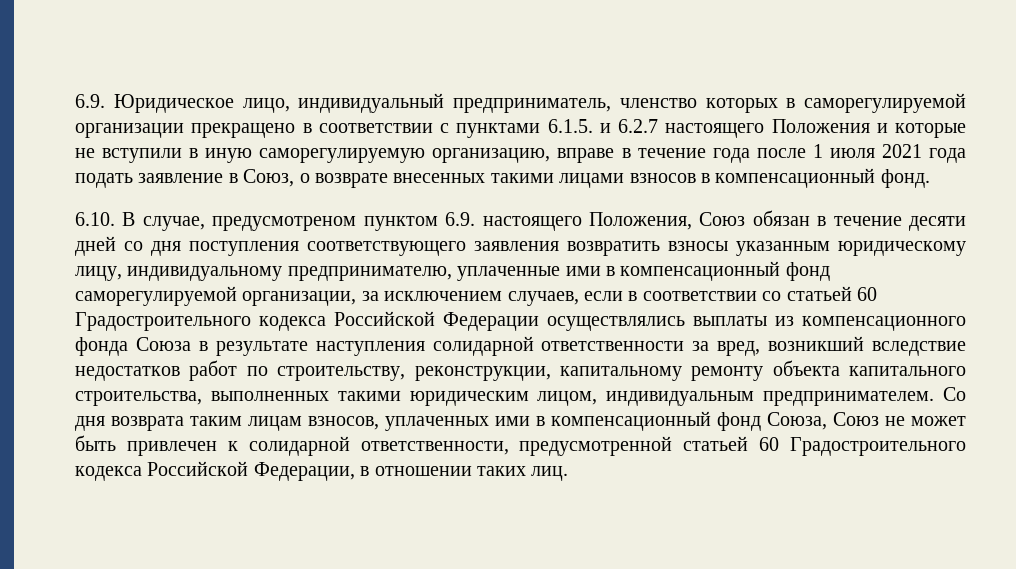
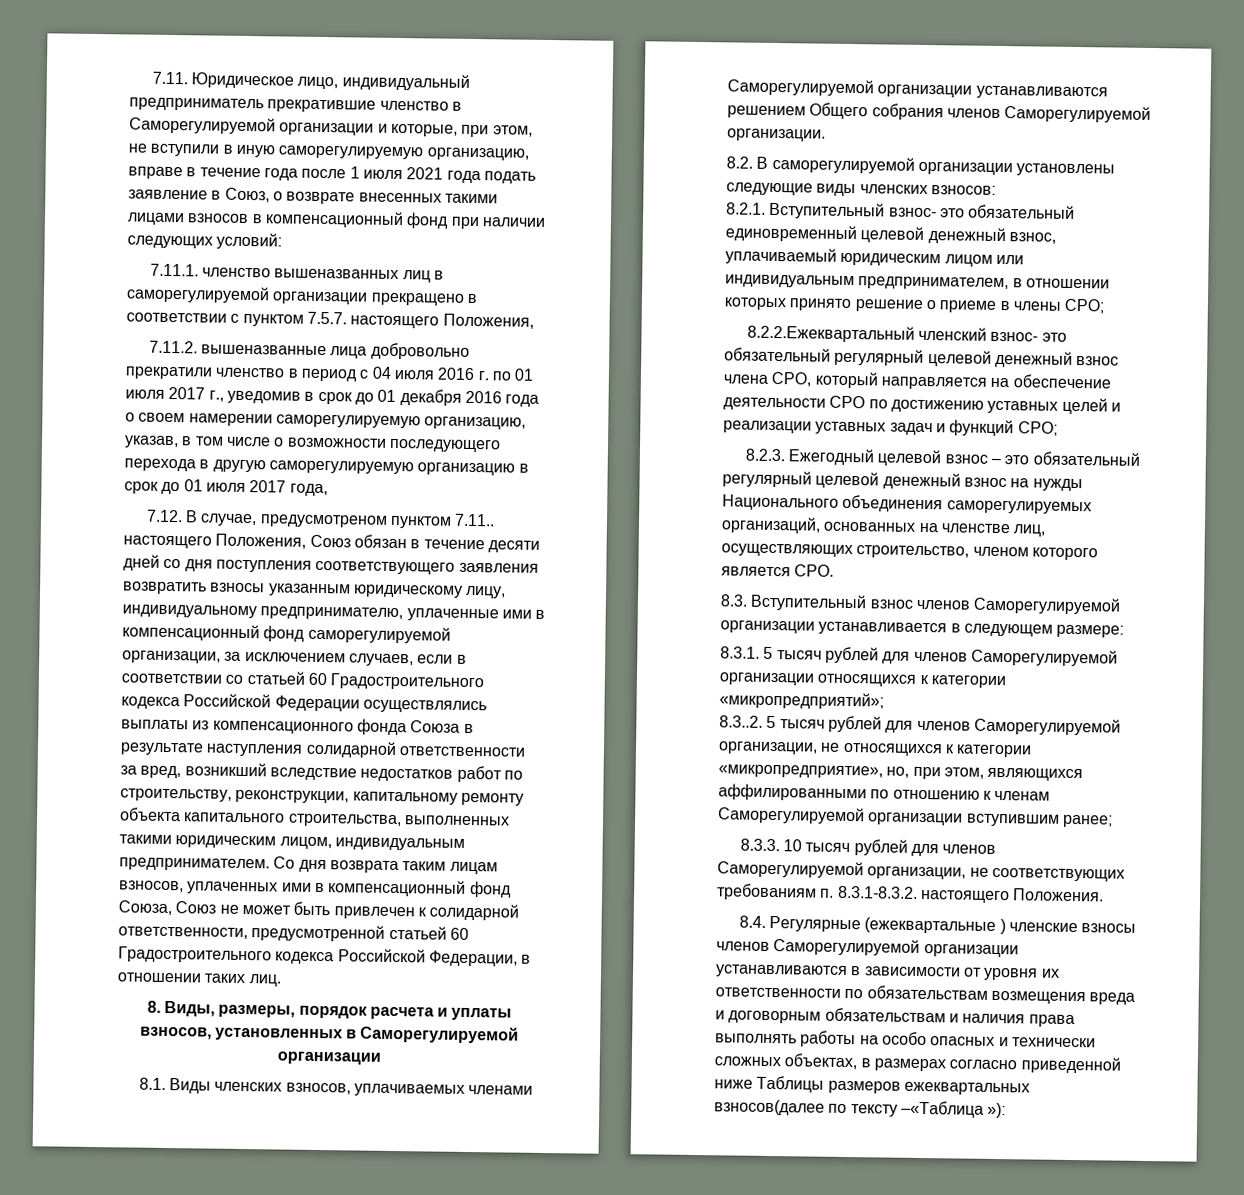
[75,94,105,108] 6.9. -> [151,71,188,85] 7.11.
[453,93,966,113] [75,119,966,138] предприниматель, членство которых в саморегулируемой организации прекращено в соответствии с пунктами 6.1.5. и 6.2.7 настоящего Положения и которые -> [129,97,462,113] [129,116,533,138] предприниматель прекратившие членство в Саморегулируемой организации и которые, при этом,
[880,169,930,188] [75,212,115,226] фонд. // 6.10. -> [406,212,546,230] [127,232,283,250] [149,263,444,283] [126,285,478,306] [126,311,534,329] [148,340,470,360] [125,366,535,382] [125,386,540,407] [125,412,527,430] [124,435,501,453] [124,458,529,476] [124,479,328,497] [145,509,183,523] фонд при наличии следующих условий: // 7.11.1. членство вышеназванных лиц в саморегулируемой организации прекращено в соответствии с пунктом 7.5.7. настоящего Положения, // 7.11.2. вышеназванные лица добровольно прекратили членство в период с 04 июля 2016 г. по 01 июля 2017 г., уведомив в срок до 01 декабря 2016 года о своем намерении саморегулируемую организацию, указав, в том числе о возможности последующего перехода в другую саморегулируемую организацию в срок до 01 июля 2017 года, // 7.12.
[445,212,476,226] 6.9. -> [454,513,496,527] 7.11..
(569, 473) none -> [146,1000,513,1021] [139,1025,520,1044] [276,1051,381,1065] [138,1077,534,1097] [727,78,1108,100] [727,102,1152,123] [727,128,826,142] [726,155,1116,177] [726,182,996,197] [726,201,1076,220] [725,224,1056,245] [725,247,1024,267] [725,274,1110,291] [724,297,1105,314] [746,324,1067,343] [724,347,1120,368] [723,371,1111,390] [723,395,1121,415] [723,419,1058,437] [744,448,1140,467] [722,470,1083,492] [722,494,1092,515] [721,516,1047,537] [721,543,1098,561] [721,564,835,577] [720,593,1122,615] [720,620,1125,638] [720,646,1118,667] [719,672,1006,689] [719,691,884,710] [719,715,1121,736] [718,741,1033,758] [718,764,1084,782] [718,783,1051,802] [718,806,1113,828] [739,838,997,857] [717,860,1125,882] [717,883,1105,904] [738,915,1137,935] [716,938,1019,958] [715,964,1060,981] [715,985,1136,1005] [715,1007,1075,1028] [715,1030,1096,1048] [714,1053,1121,1074] [714,1075,1030,1096] [714,1099,1007,1119] // 8. Виды, размеры, порядок расчета и уплаты взносов, установленных в Саморегулируемой организации // 8.1. Виды членских взносов, уплачиваемых членами Саморегулируемой организации устанавливаются решением Общего собрания членов Саморегулируемой организации. // 8.2. В саморегулируемой организации установлены следующие виды членских взносов: // 8.2.1. Вступительный взнос- это обязательный единовременный целевой денежный взнос, уплачиваемый юридическим лицом или индивидуальным предпринимателем, в отношении которых принято решение о приеме в члены СРО; // 8.2.2.Ежеквартальный членский взнос- это обязательный регулярный целевой денежный взнос члена СРО, который направляется на обеспечение деятельности СРО по достижению уставных целей и реализации уставных задач и функций СРО; // 8.2.3. Ежегодный целевой взнос – это обязательный регулярный целевой денежный взнос на нужды Национального объединения саморегулируемых организаций, основанных на членстве лиц, осуществляющих строительство, членом которого является СРО. // 8.3. Вступительный взнос членов Саморегулируемой организации устанавливается в следующем размере: // 8.3.1. 5 тысяч рублей для членов Саморегулируемой организации относящихся к категории «микропредприятий»; // 8.3..2. 5 тысяч рублей для членов Саморегулируемой организации, не относящихся к категории «микропредприятие», но, при этом, являющихся аффилированными по отношению к членам Саморегулируемой организации вступившим ранее; // 8.3.3. 10 тысяч рублей для членов Саморегулируемой организации, не соответствующих требованиям п. 8.3.1-8.3.2. настоящего Положения. // 8.4. Регулярные (ежеквартальные ) членские взносы членов Саморегулируемой организации устанавливаются в зависимости от уровня их ответственности по обязательствам возмещения вреда и договорным обязательствам и наличия права выполнять работы на особо опасных и технически сложных объектах, в размерах согласно приведенной ниже Таблицы размеров ежеквартальных взносов(далее по тексту –«Таблица »):

